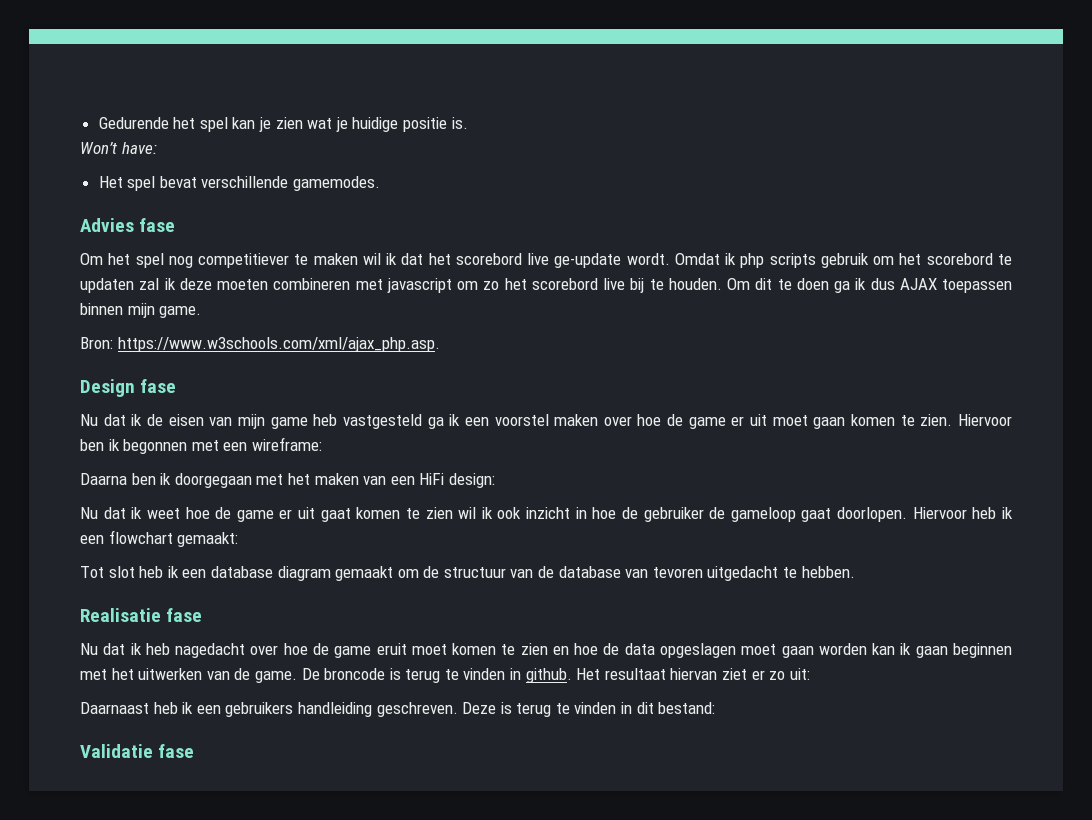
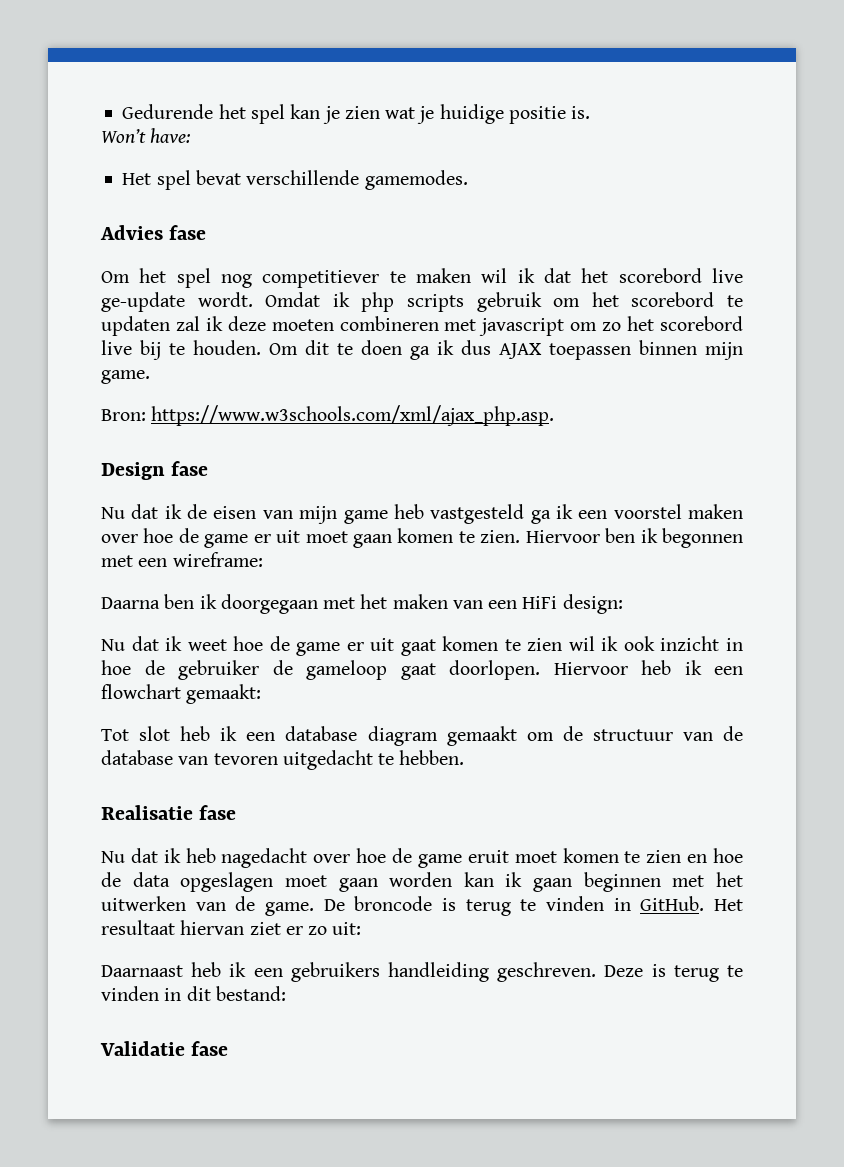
[525,668,572,683] github. -> [640,896,705,911] GitHub.

